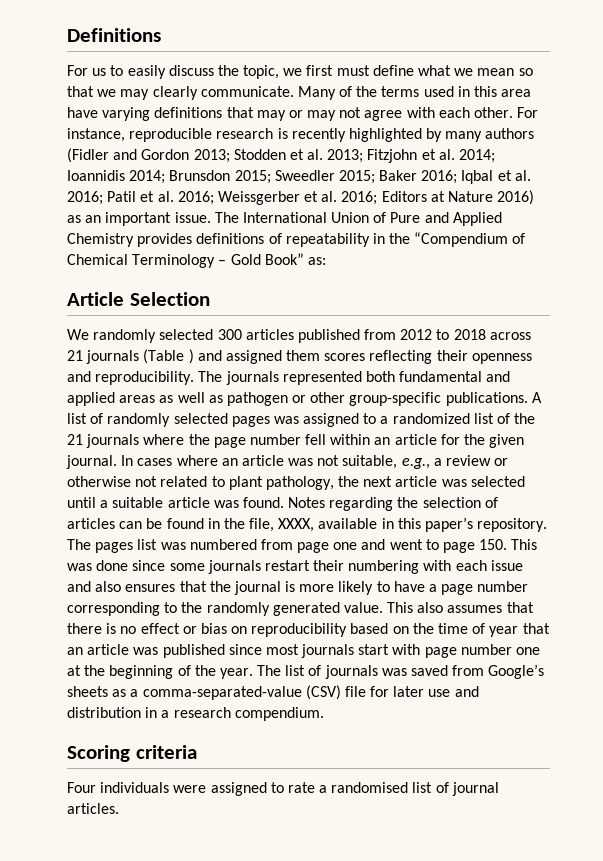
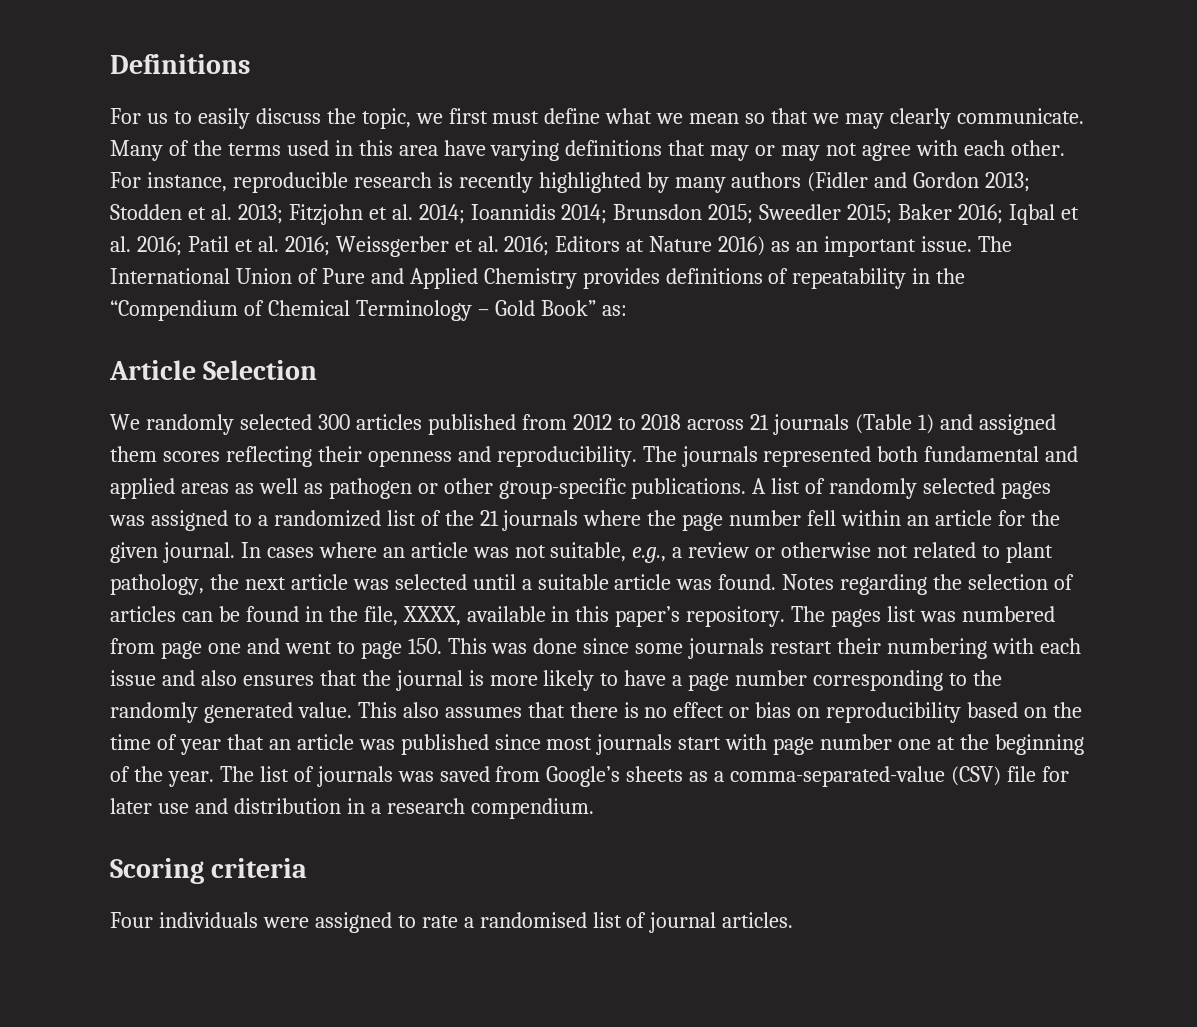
[188,349,194,364] ) -> [918,414,935,434] 1)

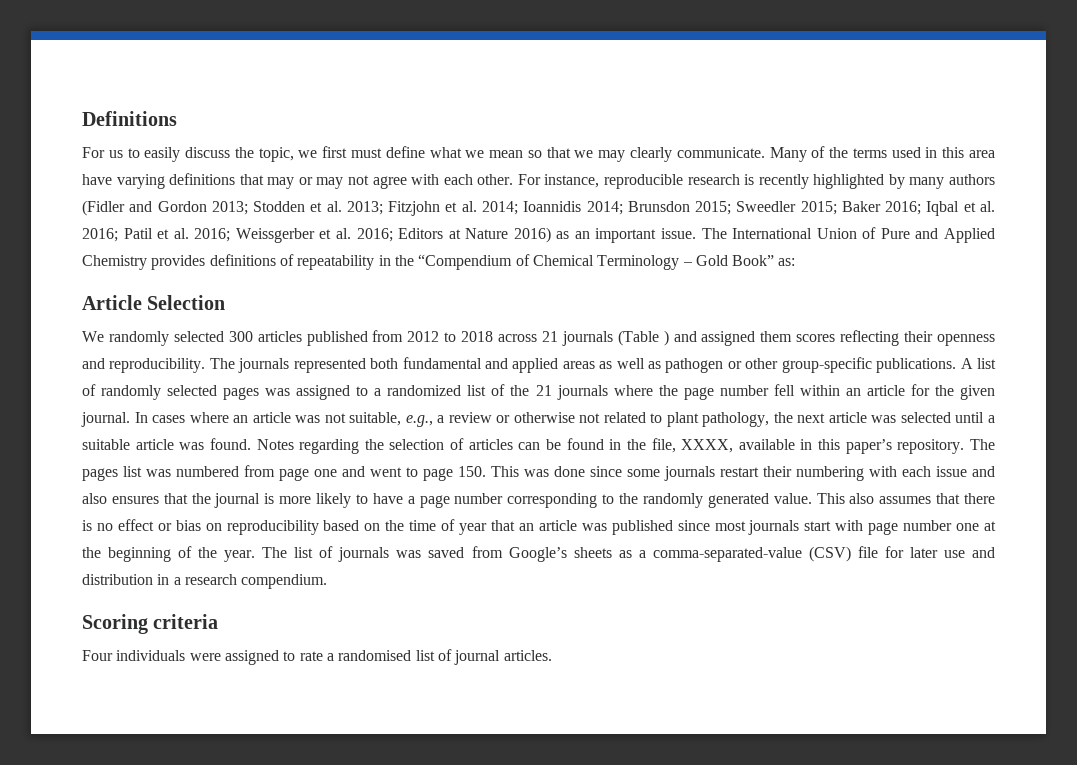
[918,414,935,434] 1) -> [663,330,669,346] )

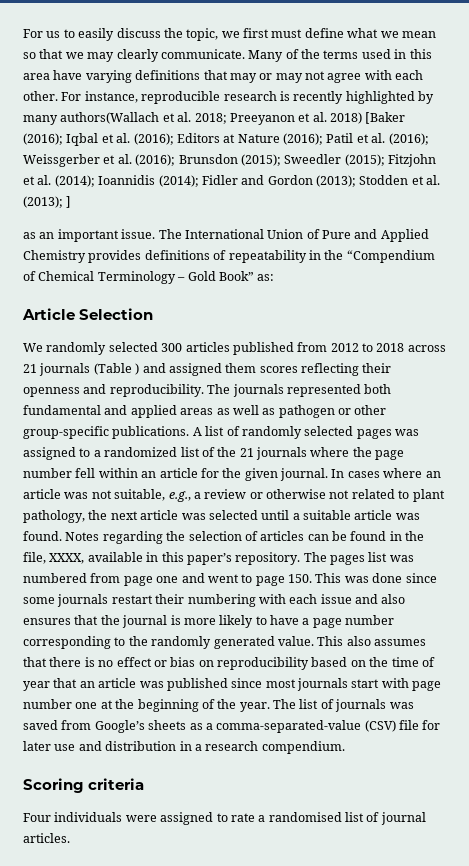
[82,111,177,126] Definitions // -> (23, 33) none
[948,174,995,185] [82,200,125,216] authors (Fidler -> [60,112,406,125] [23,133,429,146] [23,154,436,167] [23,175,238,187] authors(Wallach et al. 2018; Preeyanon et al. 2018) [Baker (2016); Iqbal et al. (2016); Editors at Nature (2016); Patil et al. (2016); Weissgerber et al. (2016); Brunsdon (2015); Sweedler (2015); Fitzjohn et al. (2014); Ioannidis (2014); Fidler
[211,201,248,215] 2013; -> [316,175,356,187] (2013);
[346,201,995,216] [82,227,551,243] 2013; Fitzjohn et al. 2014; Ioannidis 2014; Brunsdon 2015; Sweedler 2015; Baker 2016; Iqbal et al. 2016; Patil et al. 2016; Weissgerber et al. 2016; Editors at Nature 2016) -> [23,196,72,208] (2013); ] //

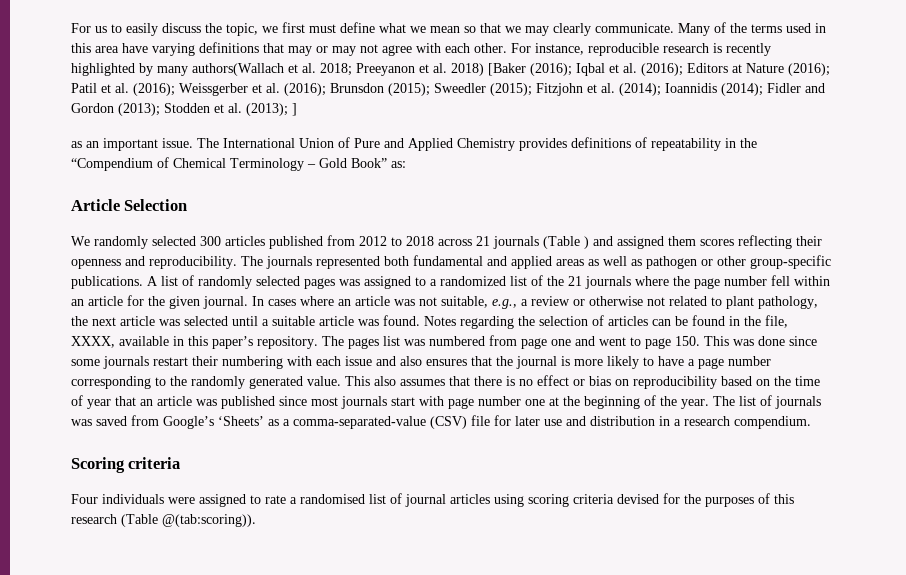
[148,720,187,730] sheets -> [218,416,264,426] ‘Sheets’
[23,833,70,843] articles. -> [450,493,794,507] [71,514,256,527] articles using scoring criteria devised for the purposes of this research (Table @(tab:scoring)).

